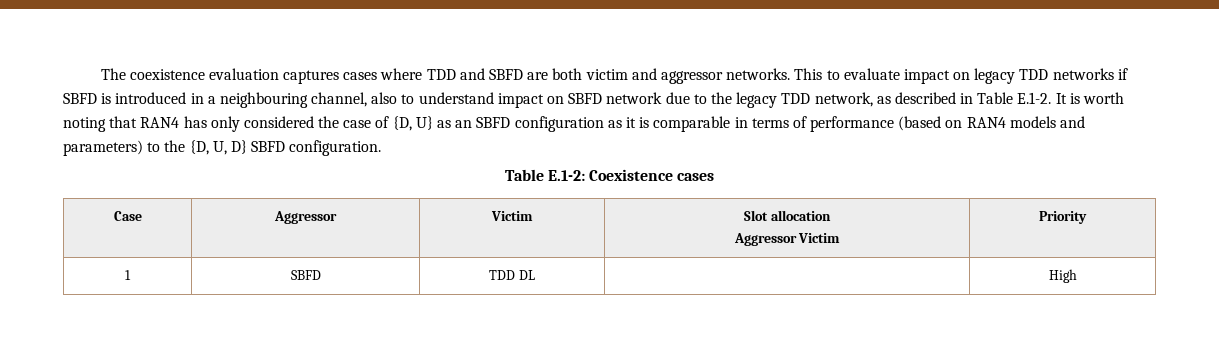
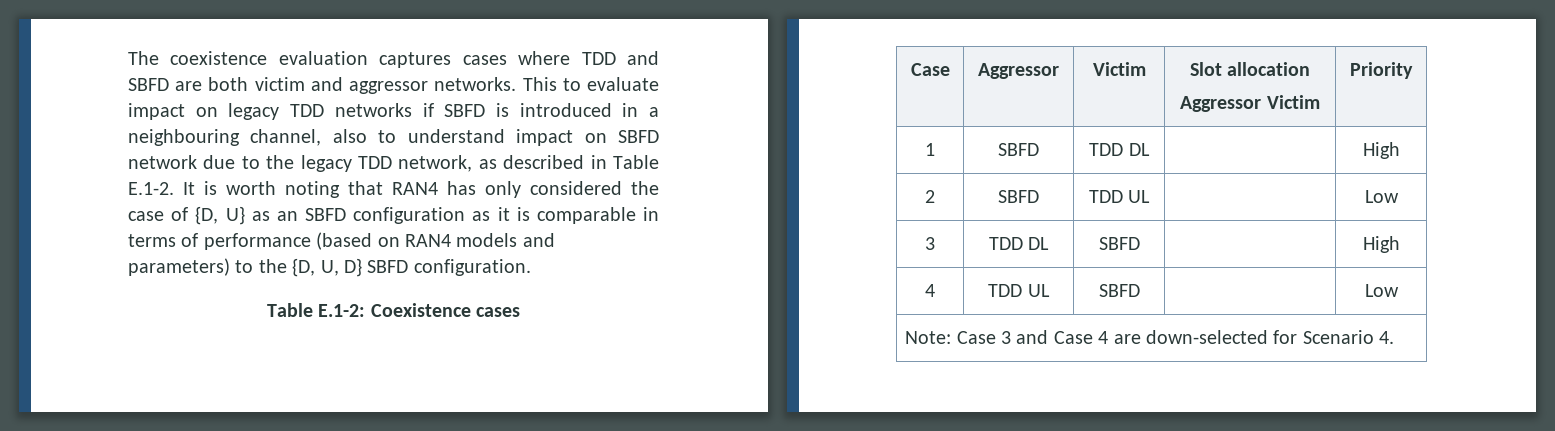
(1077, 276) none -> [925,190,935,203] [998,190,1039,203] [1088,190,1151,203] [1364,190,1399,203] [925,237,935,250] [988,237,1050,250] [1098,237,1140,250] [1362,236,1400,253] [925,284,935,297] [988,284,1050,297] [1098,284,1140,297] [1364,284,1399,297] [905,330,1395,344] // 2 | SBFD | TDD UL | | Low // 3 | TDD DL | SBFD | | High // 4 | TDD UL | SBFD | | Low // Note: Case 3 and Case 4 are down-selected for Scenario 4.

